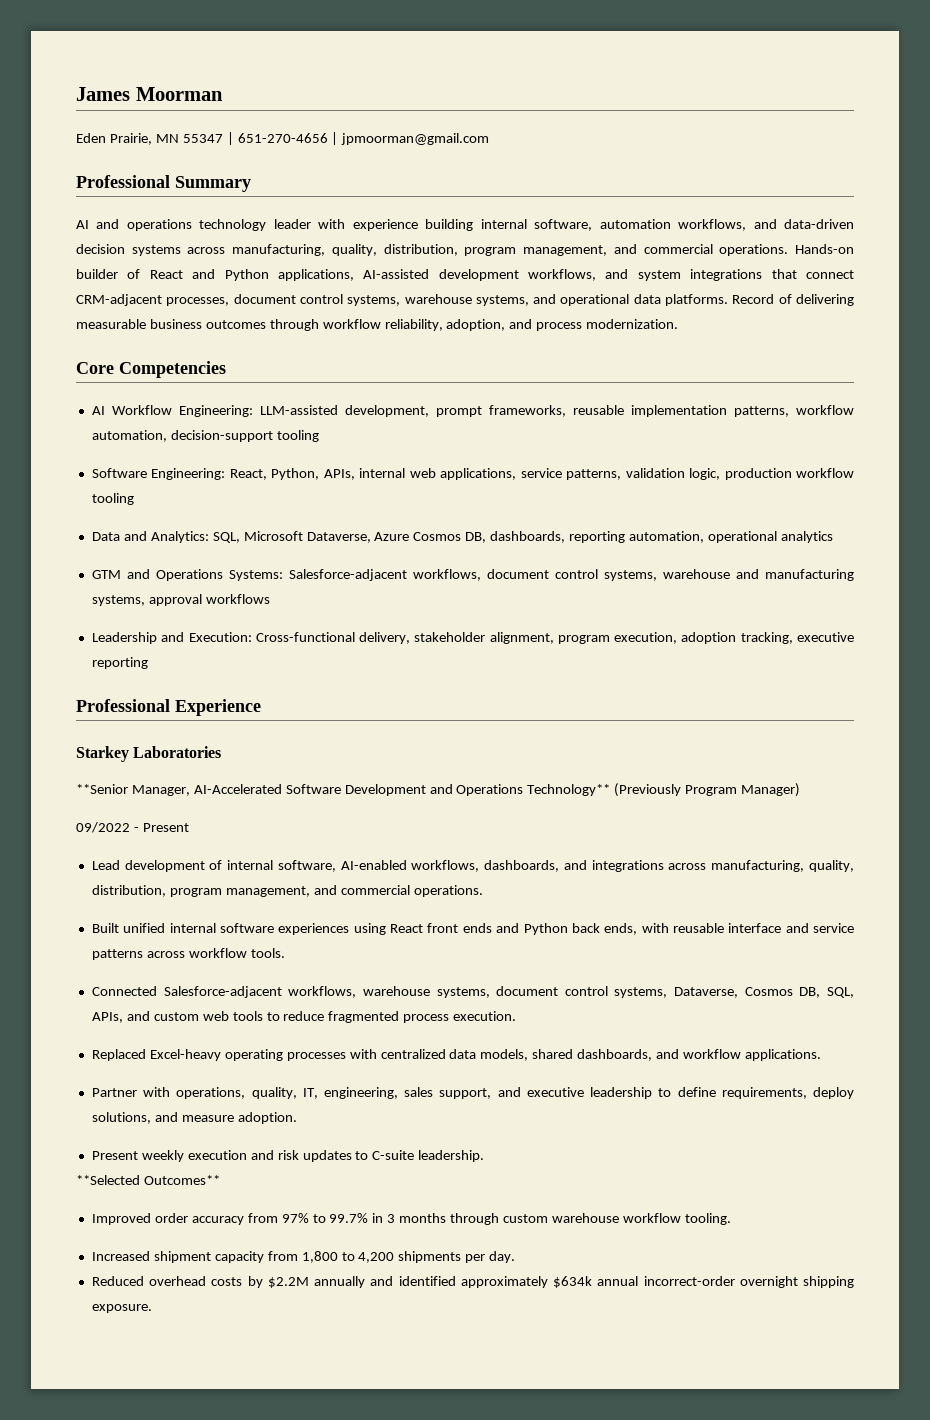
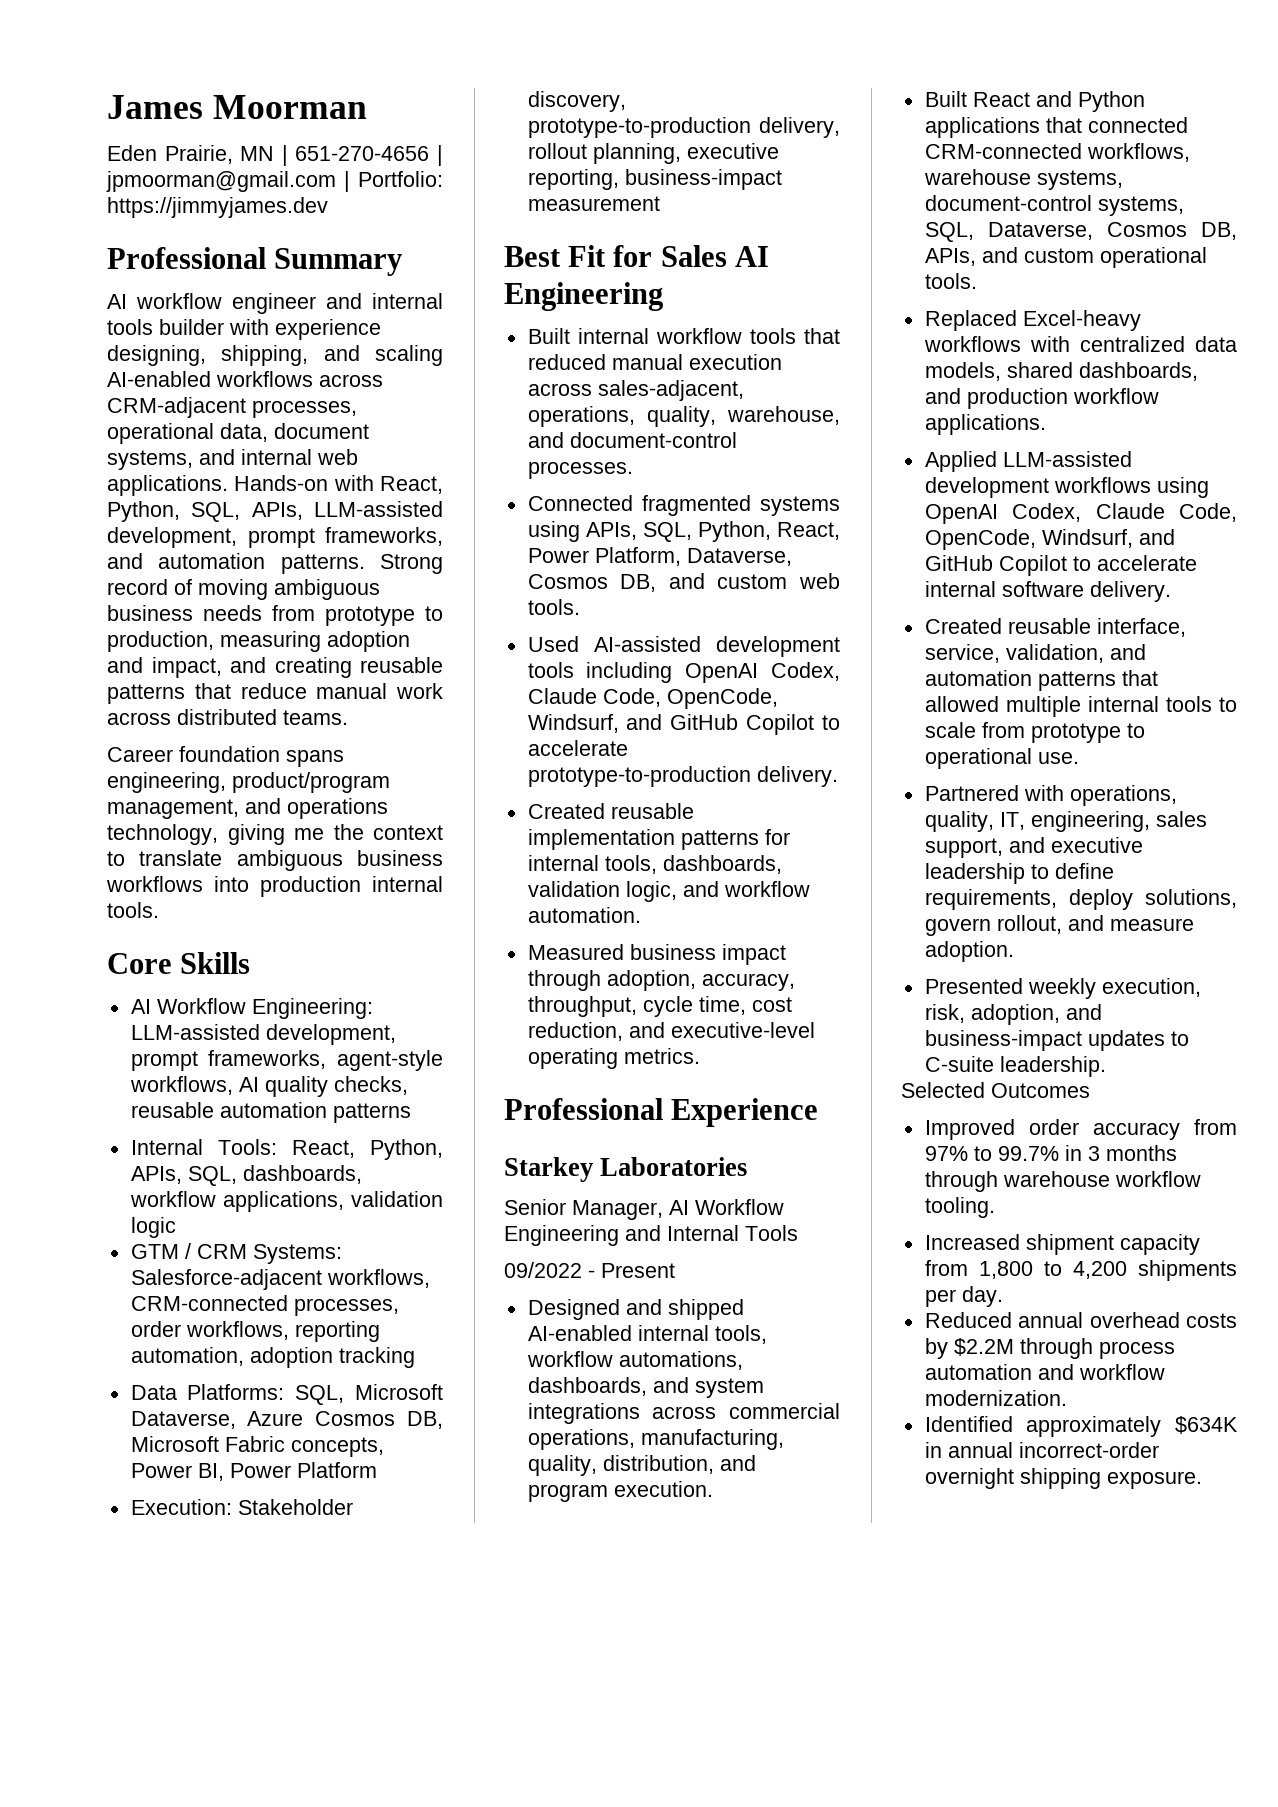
[182,134,223,143] 55347 -> (275, 153) none
(490, 139) none -> [344,171,443,192] [107,197,328,218] | Portfolio: https://jimmyjames.dev
[96,219,854,231] [76,244,855,256] [76,269,854,281] [76,294,854,306] [76,319,679,331] and operations technology leader with experience building internal software, automation workflows, and data-driven decision systems across manufacturing, quality, distribution, program management, and commercial operations. Hands-on builder of React and Python applications, AI-assisted development workflows, and system integrations that connect CRM-adjacent processes, document control systems, warehouse systems, and operational data platforms. Record of delivering measurable business outcomes through workflow reliability, adoption, and process modernization. -> [136,293,443,314] [107,319,381,340] [107,345,443,366] [107,371,383,387] [107,397,357,418] [107,423,369,444] [107,449,358,470] [107,475,443,496] [107,501,443,522] [107,527,443,548] [107,553,443,574] [107,579,380,600] [107,605,443,626] [107,631,410,652] [107,657,443,678] [107,683,443,704] [107,709,348,725] [107,746,344,767] [107,772,390,793] [107,798,388,819] [107,824,443,845] [107,850,443,871] [106,876,443,897] [107,902,159,918] workflow engineer and internal tools builder with experience designing, shipping, and scaling AI-enabled workflows across CRM-adjacent processes, operational data, document systems, and internal web applications. Hands-on with React, Python, SQL, APIs, LLM-assisted development, prompt frameworks, and automation patterns. Strong record of moving ambiguous business needs from prototype to production, measuring adoption and impact, and creating reusable patterns that reduce manual work across distributed teams. // Career foundation spans engineering, product/program management, and operations technology, giving me the context to translate ambiguous business workflows into production internal tools.
[119,361,226,378] Competencies -> [180,952,251,974] Skills
[572,405,854,417] [91,430,319,442] [91,468,855,480] [91,493,134,505] reusable implementation patterns, workflow automation, decision-support tooling // Software Engineering: React, Python, APIs, internal web applications, service patterns, validation logic, production workflow tooling -> [337,1050,443,1071] [129,1076,408,1097] [130,1102,411,1123] [130,1139,443,1160] [130,1165,362,1186] [129,1191,443,1212] [130,1217,176,1238] [130,1243,342,1264] [130,1269,430,1290] [130,1295,399,1316] [130,1321,380,1342] [130,1347,415,1368] agent-style workflows, AI quality checks, reusable automation patterns // Internal Tools: React, Python, APIs, SQL, dashboards, workflow applications, validation logic // GTM / CRM Systems: Salesforce-adjacent workflows, CRM-connected processes, order workflows, reporting automation, adoption tracking
[123,531,209,543] and Analytics: -> [187,1384,285,1400] Platforms:
[490,531,833,543] [91,569,854,581] [91,594,270,606] [91,632,854,644] [91,657,148,669] [76,699,261,716] [76,746,222,762] [76,783,801,797] [76,822,189,833] [91,860,587,872] dashboards, reporting automation, operational analytics // GTM and Operations Systems: Salesforce-adjacent workflows, document control systems, warehouse and manufacturing systems, approval workflows // Leadership and Execution: Cross-functional delivery, stakeholder alignment, program execution, adoption tracking, executive reporting // Professional Experience // Starkey Laboratories // **Senior Manager, AI-Accelerated Software Development and Operations Technology** (Previously Program Manager) // 09/2022 - Present // Lead development of internal software, AI-enabled workflows, dashboards, and -> [130,1436,384,1457] [130,1462,377,1481] [130,1499,353,1515] [527,91,626,112] [527,117,840,138] [527,143,779,164] [527,169,782,190] [527,196,660,211] [504,245,769,267] [504,282,663,311] [527,328,840,344] [527,354,782,370] [527,380,744,401] [527,406,840,427] [527,432,737,448] [527,461,633,479] [527,495,840,516] [527,521,840,542] [527,547,792,566] [527,573,840,592] [527,599,580,615] [527,636,840,657] [527,662,840,683] [527,688,778,709] [527,714,840,735] [527,740,628,756] [527,766,838,787] [527,803,694,819] [527,829,790,850] [527,855,782,874] [527,881,810,902] [527,907,641,923] [527,944,786,965] [527,970,795,991] [527,996,792,1017] [527,1022,815,1041] [527,1048,700,1069] [504,1098,819,1127] [504,1157,748,1182] [504,1199,784,1220] [504,1225,798,1246] [504,1262,675,1278] [527,1299,744,1320] [527,1325,767,1344] [526,1351,743,1370] [527,1377,764,1398] Microsoft Fabric concepts, Power BI, Power Platform // Execution: Stakeholder discovery, prototype-to-production delivery, rollout planning, executive reporting, business-impact measurement // Best Fit for Sales AI Engineering // Built internal workflow tools that reduced manual execution across sales-adjacent, operations, quality, warehouse, and document-control processes. // Connected fragmented systems using APIs, SQL, Python, React, Power Platform, Dataverse, Cosmos DB, and custom web tools. // Used AI-assisted development tools including OpenAI Codex, Claude Code, OpenCode, Windsurf, and GitHub Copilot to accelerate prototype-to-production delivery. // Created reusable implementation patterns for internal tools, dashboards, validation logic, and workflow automation. // Measured business impact through adoption, accuracy, throughput, cycle time, cost reduction, and executive-level operating metrics. // Professional Experience // Starkey Laboratories // Senior Manager, AI Workflow Engineering and Internal Tools // 09/2022 - Present // Designed and shipped AI-enabled internal tools, workflow automations, dashboards, and system
[711,860,854,872] [91,885,483,897] [91,923,855,935] [91,948,285,960] [91,986,854,998] manufacturing, quality, distribution, program management, and commercial operations. // Built unified internal software experiences using React front ends and Python back ends, with reusable interface and service patterns across workflow tools. // Connected Salesforce-adjacent workflows, warehouse systems, document control systems, Dataverse, Cosmos DB, SQL, -> [729,1403,840,1419] [527,1429,784,1450] [527,1455,756,1476] [527,1481,713,1502] [924,91,1145,112] [924,117,1188,138] [924,143,1190,162] [923,169,1123,190] [924,195,1184,216] [924,222,1237,242] commercial operations, manufacturing, quality, distribution, and program execution. // Built React and Python applications that connected CRM-connected workflows, warehouse systems, document-control systems, SQL, Dataverse, Cosmos DB,
[202,1011,517,1023] web tools to reduce fragmented process execution. -> [1099,247,1207,268] [924,273,977,289] operational tools.
[224,1049,346,1061] operating processes -> [923,336,1021,352] workflows
(680, 1054) none -> [966,388,1068,409] production
[91,1088,137,1097] Partner -> [924,451,1132,472] [924,477,1209,498] [924,503,1237,524] [924,529,1175,550] [924,555,1197,576] [924,581,1171,602] [924,618,1186,637] [924,644,1146,663] [924,670,1158,691] [924,696,1237,717] [924,722,1145,743] [924,748,1079,769] [924,785,1019,801] Applied LLM-assisted development workflows using OpenAI Codex, Claude Code, OpenCode, Windsurf, and GitHub Copilot to accelerate internal software delivery. // Created reusable interface, service, validation, and automation patterns that allowed multiple internal tools to scale from prototype to operational use. // Partnered
(151, 1118) none -> [924,915,1062,936] govern rollout,
[91,1150,299,1162] Present weekly execution and risk -> [924,978,1201,999] [924,1004,1102,1025] [924,1030,1082,1051] Presented weekly execution, risk, adoption, and business-impact
[76,1175,220,1185] **Selected Outcomes** -> [901,1082,1090,1098] Selected Outcomes
[503,1214,549,1223] custom -> (998, 1181) none
(144, 1281) none -> [1018,1312,1084,1328] annual
[314,1276,593,1288] annually and identified approximately $634k -> [1019,1338,1175,1359] [924,1364,1165,1380] [924,1390,1067,1406] [924,1416,1238,1437] [924,1442,942,1458] through process automation and workflow modernization. // Identified approximately $634K in

